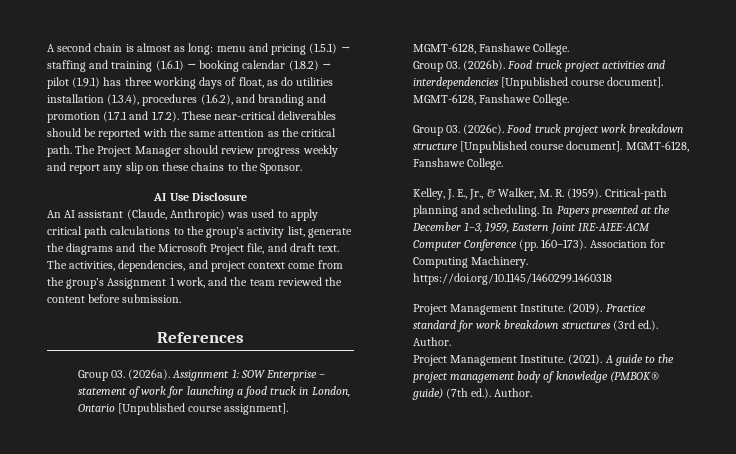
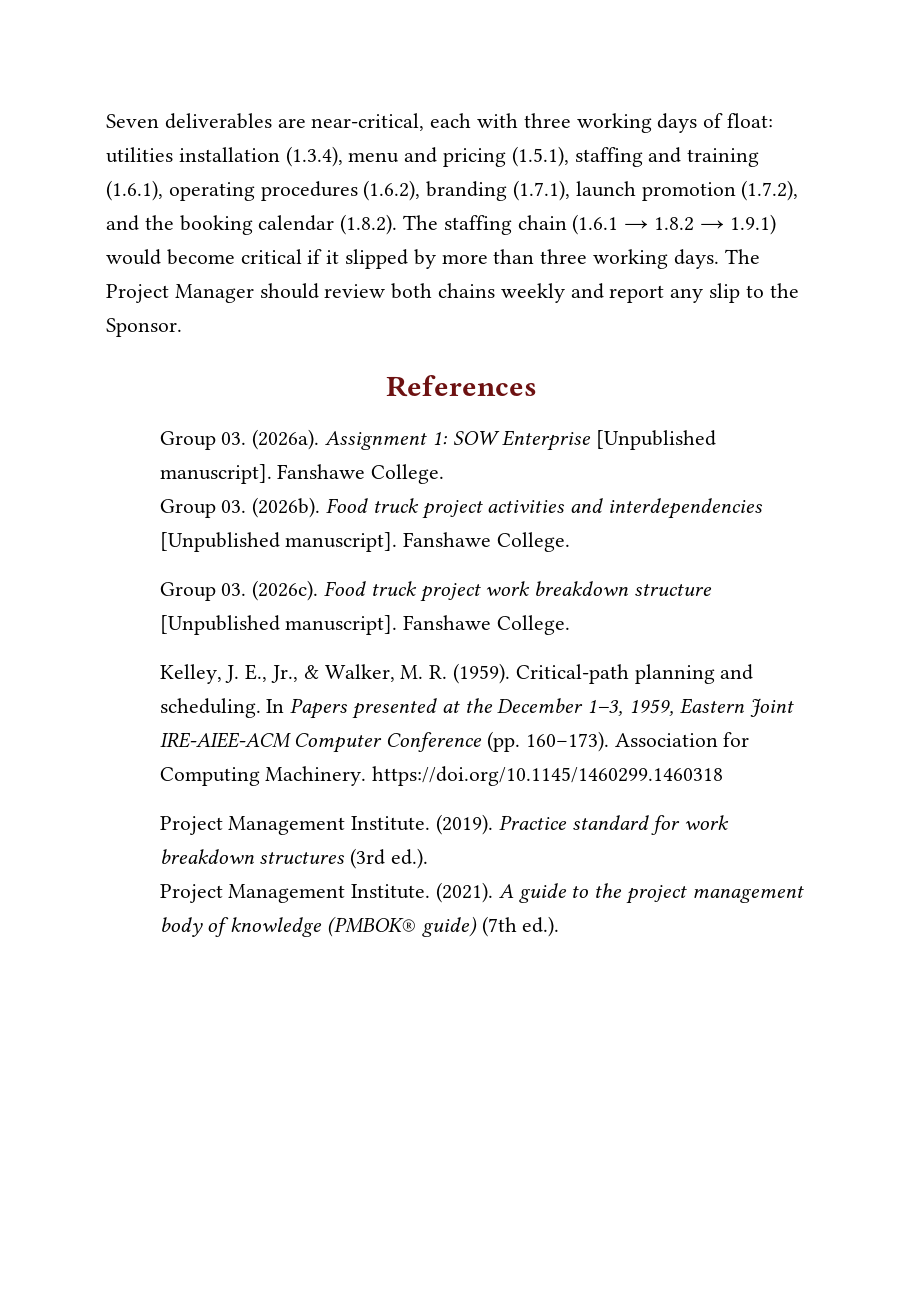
[47,43,350,55] [47,60,331,72] [47,77,334,89] [47,94,327,106] [47,111,337,123] [47,128,337,140] [47,145,72,157] A second chain is almost as long: menu and pricing (1.5.1) → staffing and training (1.6.1) → booking calendar (1.8.2) → pilot (1.9.1) has three working days of float, as do utilities installation (1.3.4), procedures (1.6.2), and branding and promotion (1.7.1 and 1.7.2). These near-critical deliverables should be reported with the same attention as the critical path. -> [106,113,774,133] [106,146,760,167] [106,180,799,201] [106,214,776,235] [106,249,719,269] Seven deliverables are near-critical, each with three working days of float: utilities installation (1.3.4), menu and pricing (1.5.1), staffing and training (1.6.1), operating procedures (1.6.2), branding (1.7.1), launch promotion (1.7.2), and the booking calendar (1.8.2). The staffing chain (1.6.1 → 1.8.2 → 1.9.1) would become critical if it slipped by more than three working days.
[257,147,301,157] progress -> [391,283,496,299] both chains
[145,162,225,171] on these chains -> (741, 293) none
[153,192,247,201] [47,209,318,221] [47,226,352,238] [47,243,340,255] [47,260,343,272] [47,277,343,289] [47,294,182,303] // AI Use Disclosure // An AI assistant (Claude, Anthropic) was used to apply critical path calculations to the group’s activity list, generate the diagrams and the Microsoft Project file, and draft text. The activities, dependencies, and project context come from the group’s Assignment 1 work, and the team reviewed the content before submission. -> (182, 327) none
[319,374,326,378] [77,386,350,398] [77,403,289,415] [412,43,476,54] – statement of work for launching a food truck in London, Ontario [Unpublished course assignment]. MGMT-6128, -> [596,430,717,450] [159,464,272,484] [Unpublished manuscript].
[571,77,664,88] [412,94,476,105] course document]. MGMT-6128, -> [285,532,398,552] manuscript].
[530,141,689,152] course document]. MGMT-6128, -> [285,615,398,635] manuscript].
[412,337,451,346] Author. -> (428, 858) none
[494,388,533,397] Author. -> (560, 926) none

